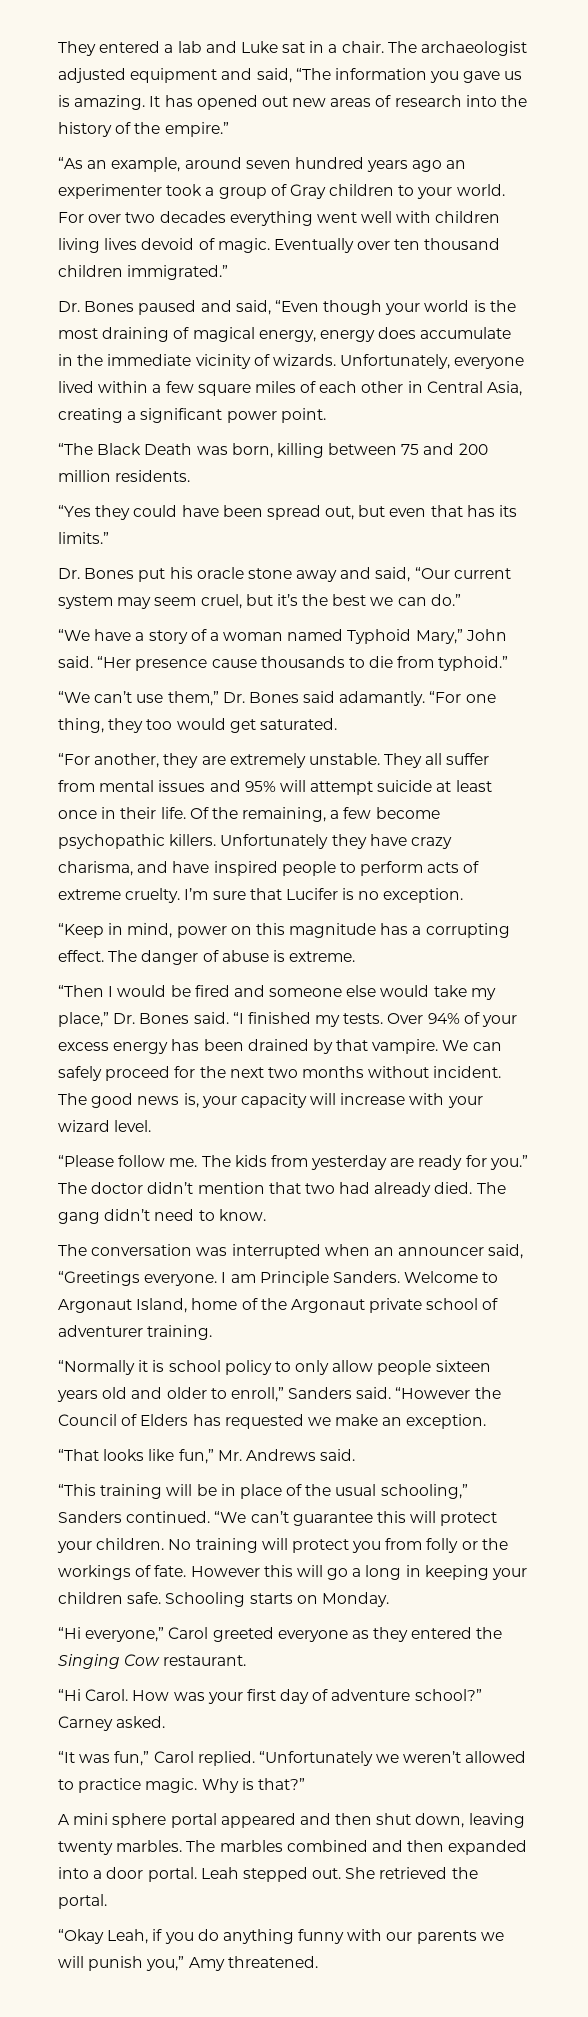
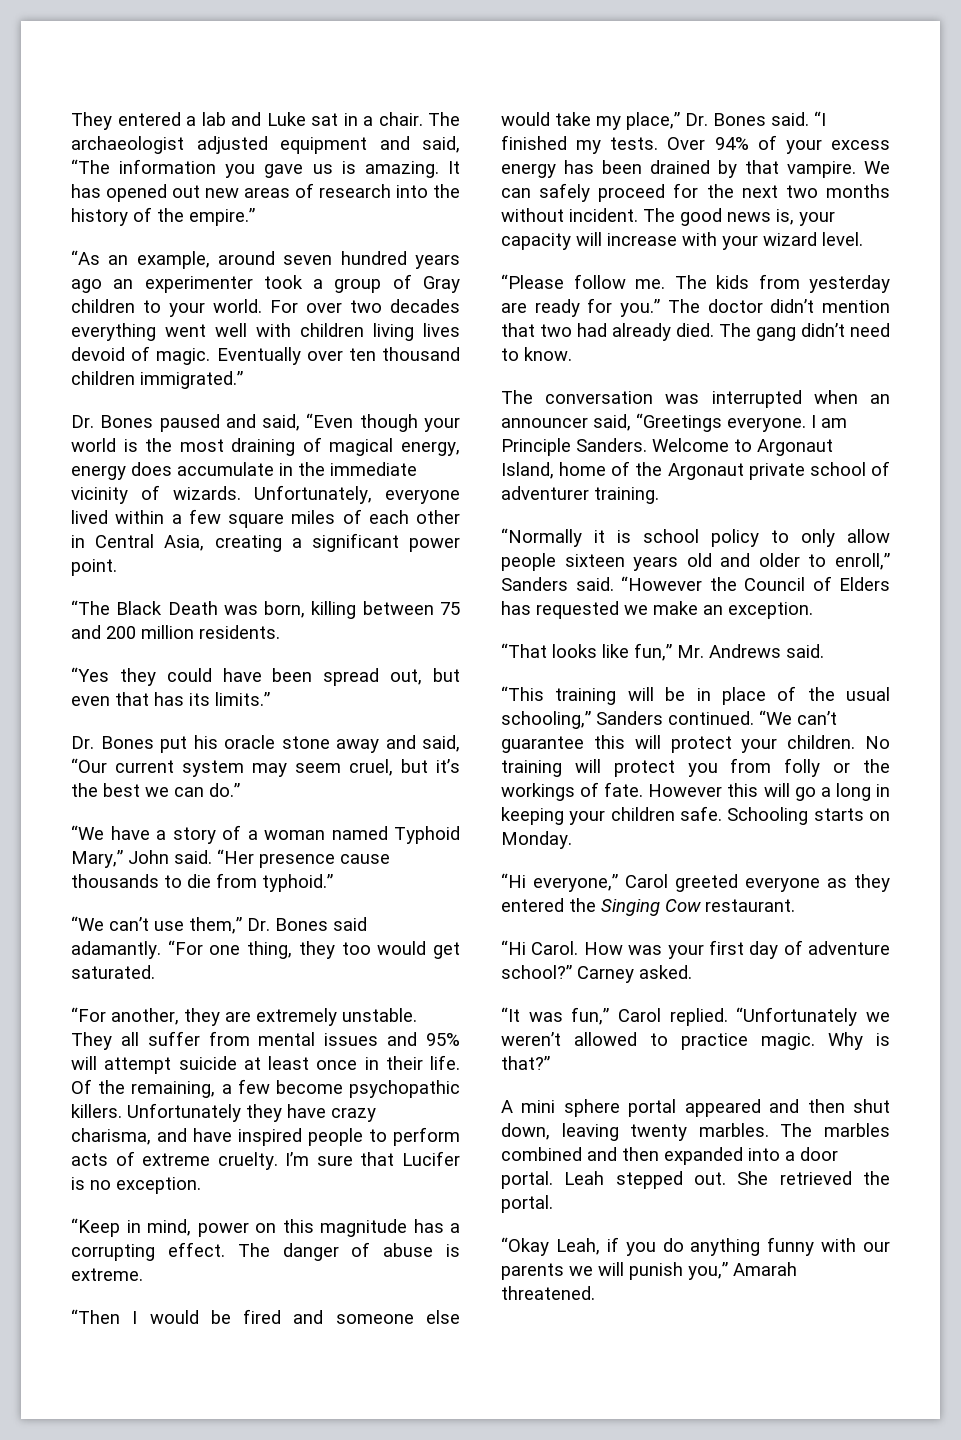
[188,1957,225,1971] Amy -> [733,1262,797,1276] Amarah

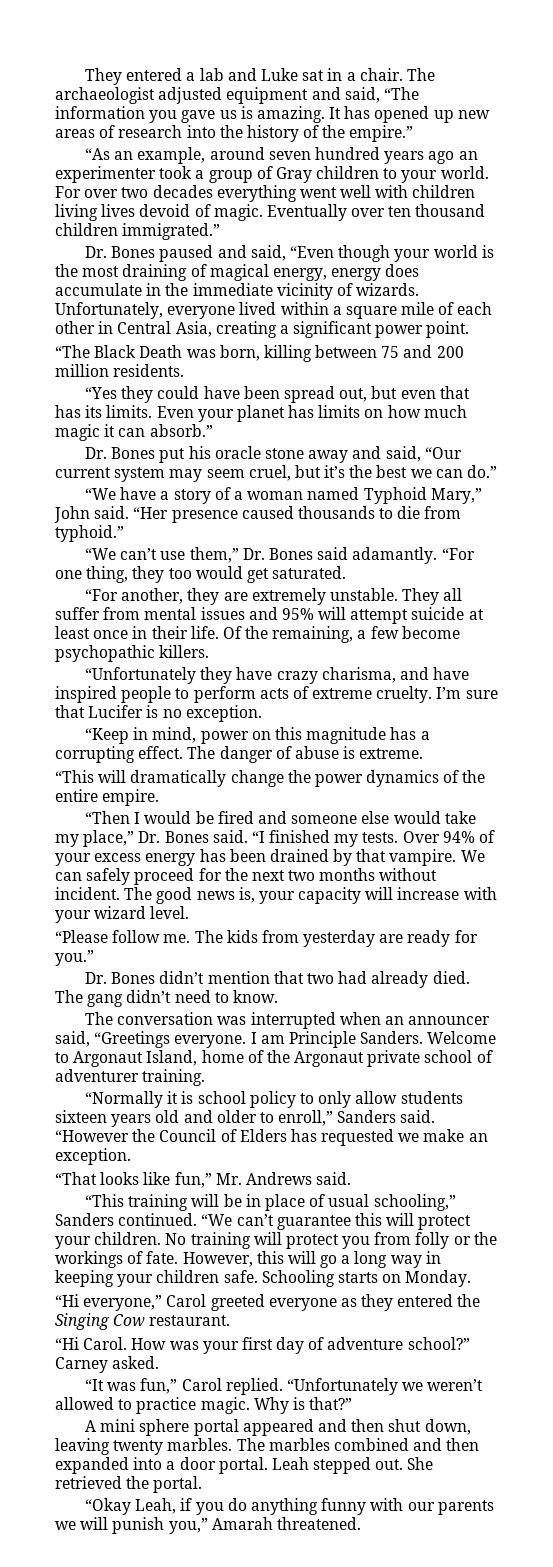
[172,185,200,198] out -> [433,110,454,123] up
[188,509,336,528] few square miles -> [345,302,435,319] square mile
[215,692,270,706] limits.” -> [106,405,467,422] [55,424,213,441] limits. Even your planet has limits on how much magic it can absorb.”
[340,854,390,864] cause -> [241,506,294,519] caused
[127,1103,241,1122] Unfortunately -> [85,667,197,684] // “Unfortunately
(143, 1274) none -> [55,770,486,787] [55,789,160,806] // “This will dramatically change the power dynamics of the entire empire.
[667,299,763,313] The doctor -> [85,972,156,984] // Dr. Bones
[501,553,556,571] people -> [400,1091,463,1104] students
[807,687,835,701] the -> (326, 1200) none
[648,784,723,797] However -> [182,1252,253,1267] However,
(871, 792) none -> [390,1255,422,1268] way

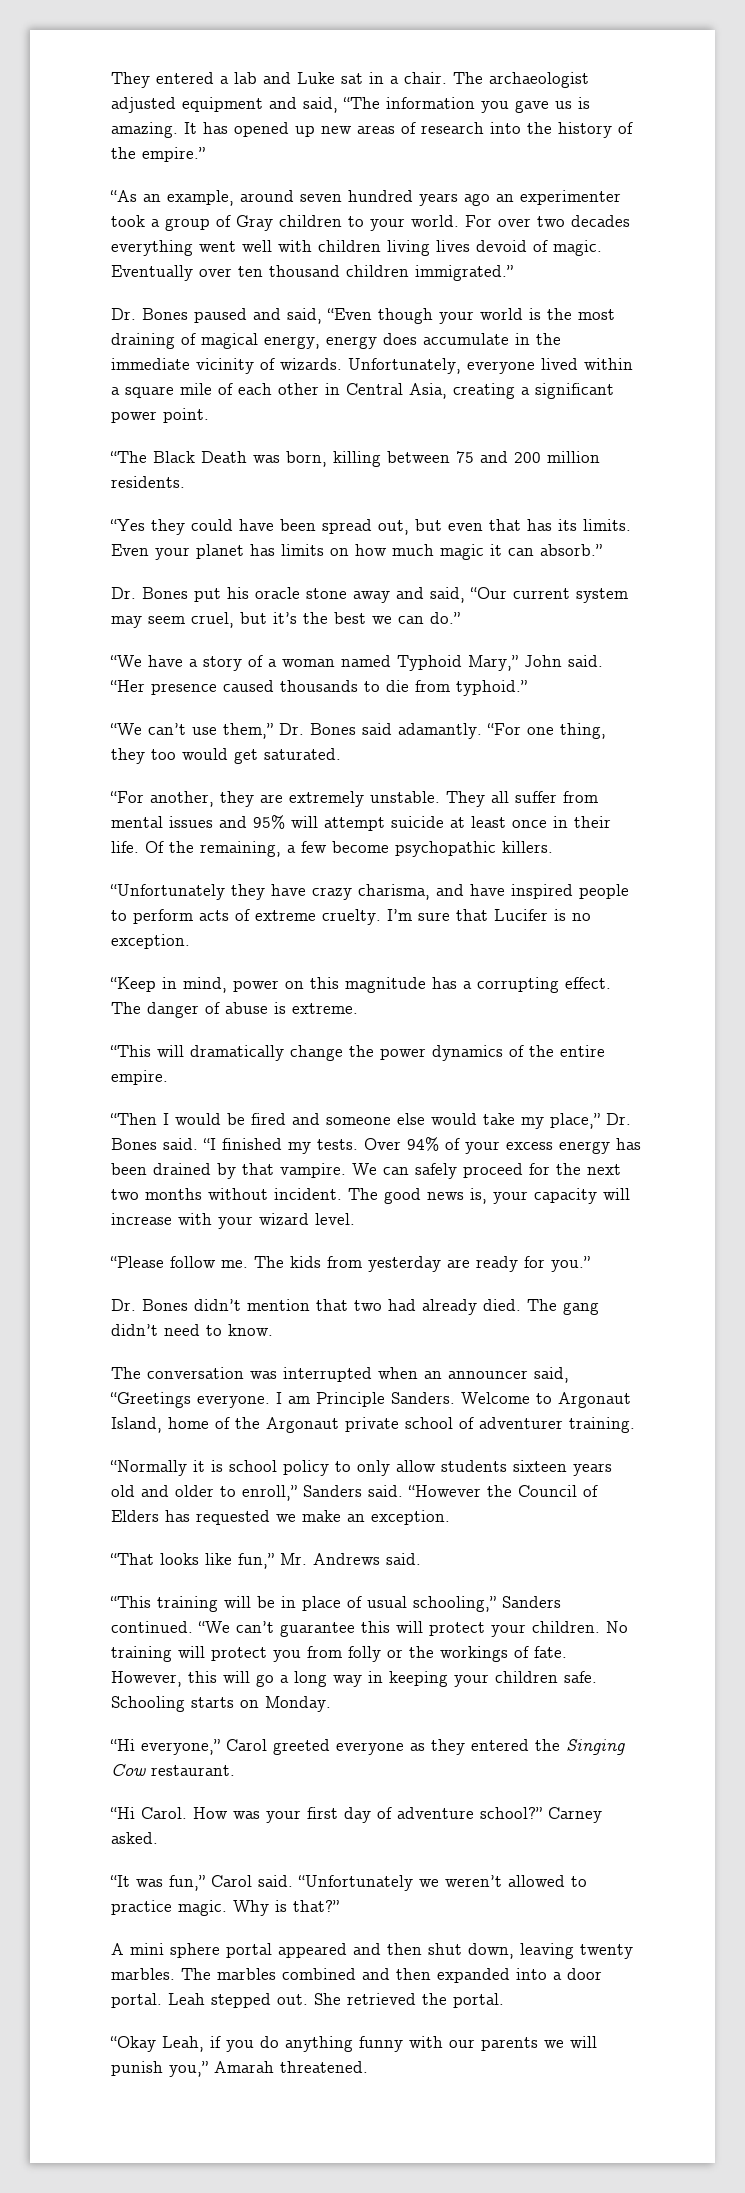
[225,1378,283,1395] replied. -> [258,1875,293,1887] said.

